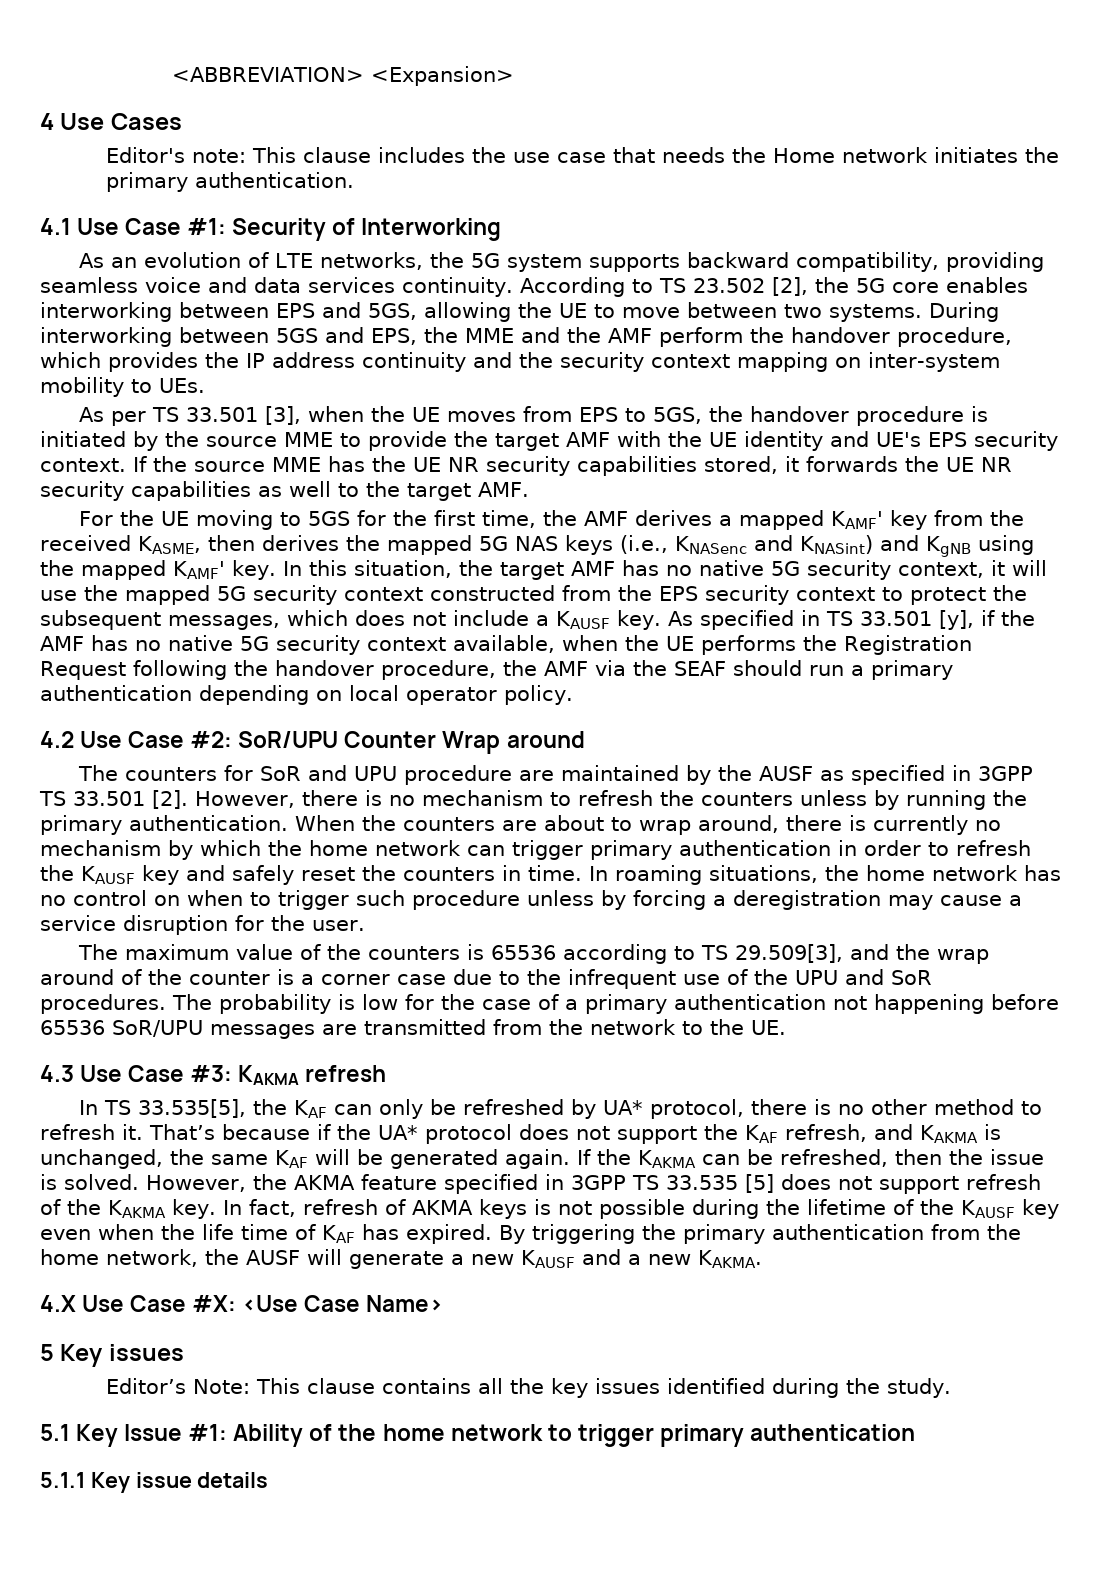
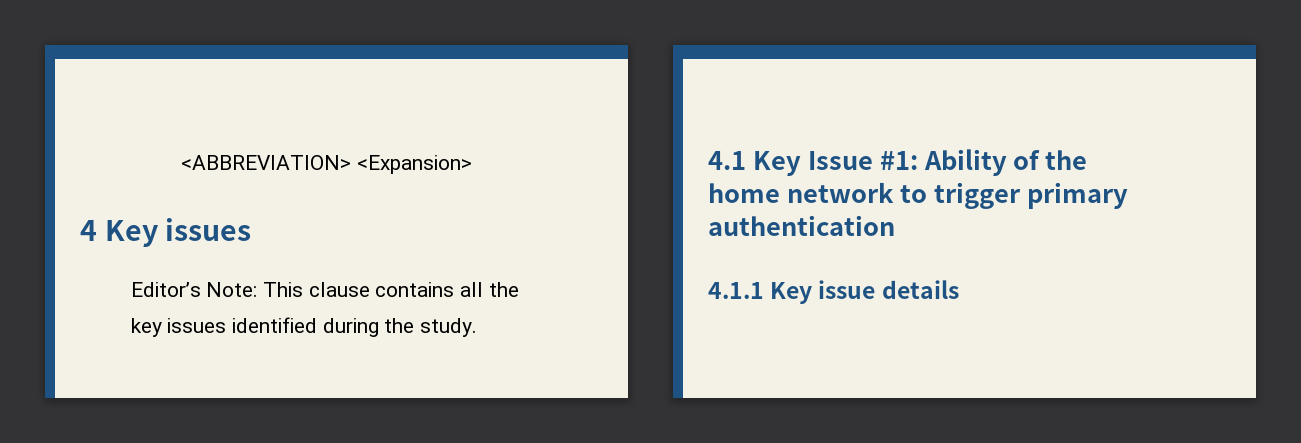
[60,113,182,130] [105,147,1059,163] [105,172,354,192] [40,218,502,241] [78,252,1044,272] [40,277,1028,297] [40,302,999,322] [40,327,1012,347] [40,352,1000,372] [40,377,205,397] [78,406,988,426] [40,431,1058,451] [40,456,1012,476] [40,481,529,501] [78,510,1024,530] [40,535,1034,557] [40,560,1047,580] [40,585,1027,605] [40,610,1035,630] [40,635,972,655] [40,660,953,680] [40,685,573,705] [40,731,585,754] [77,765,1033,785] [39,790,1027,810] [40,815,1001,835] [40,840,1031,860] [40,865,1061,885] [40,890,1022,910] [40,915,365,935] [77,944,989,964] [40,969,932,989] [40,994,1059,1014] [40,1019,786,1039] [40,1065,387,1085] [78,1099,1042,1119] [40,1124,1001,1144] [40,1149,1044,1169] [40,1174,1041,1194] [40,1199,1059,1219] [40,1224,1021,1244] [40,1249,762,1269] [40,1295,444,1312] [40,1344,54,1361] Use Cases // Editor's note: This clause includes the use case that needs the Home network initiates the primary authentication. // 4.1 Use Case #1: Security of Interworking // As an evolution of LTE networks, the 5G system supports backward compatibility, providing seamless voice and data services continuity. According to TS 23.502 [2], the 5G core enables interworking between EPS and 5GS, allowing the UE to move between two systems. During interworking between 5GS and EPS, the MME and the AMF perform the handover procedure, which provides the IP address continuity and the security context mapping on inter-system mobility to UEs. // As per TS 33.501 [3], when the UE moves from EPS to 5GS, the handover procedure is initiated by the source MME to provide the target AMF with the UE identity and UE's EPS security context. If the source MME has the UE NR security capabilities stored, it forwards the UE NR security capabilities as well to the target AMF. // For the UE moving to 5GS for the first time, the AMF derives a mapped KAMF' key from the received KASME, then derives the mapped 5G NAS keys (i.e., KNASenc and KNASint) and KgNB using the mapped KAMF' key. In this situation, the target AMF has no native 5G security context, it will use the mapped 5G security context constructed from the EPS security context to protect the subsequent messages, which does not include a KAUSF key. As specified in TS 33.501 [y], if the AMF has no native 5G security context available, when the UE performs the Registration Request following the handover procedure, the AMF via the SEAF should run a primary authentication depending on local operator policy. // 4.2 Use Case #2: SoR/UPU Counter Wrap around // The counters for SoR and UPU procedure are maintained by the AUSF as specified in 3GPP TS 33.501 [2]. However, there is no mechanism to refresh the counters unless by running the primary authentication. When the counters are about to wrap around, there is currently no mechanism by which the home network can trigger primary authentication in order to refresh the KAUSF key and safely reset the counters in time. In roaming situations, the home network has no control on when to trigger such procedure unless by forcing a deregistration may cause a service disruption for the user. // The maximum value of the counters is 65536 according to TS 29.509[3], and the wrap around of the counter is a corner case due to the infrequent use of the UPU and SoR procedures. The probability is low for the case of a primary authentication not happening before 65536 SoR/UPU messages are transmitted from the network to the UE. // 4.3 Use Case #3: KAKMA refresh // In TS 33.535[5], the KAF can only be refreshed by UA* protocol, there is no other method to refresh it. That’s because if the UA* protocol does not support the KAF refresh, and KAKMA is unchanged, the same KAF will be generated again. If the KAKMA can be refreshed, then the issue is solved. However, the AKMA feature specified in 3GPP TS 33.535 [5] does not support refresh of the KAKMA key. In fact, refresh of AKMA keys is not possible during the lifetime of the KAUSF key even when the life time of KAF has expired. By triggering the primary authentication from the home network, the AUSF will generate a new KAUSF and a new KAKMA. // 4.X Use Case #X: <Use Case Name> // 5 -> (97, 230) none
[40,1424,70,1441] 5.1 -> [708,151,746,170] 4.1
[40,1472,85,1488] 5.1.1 -> [708,282,764,299] 4.1.1

